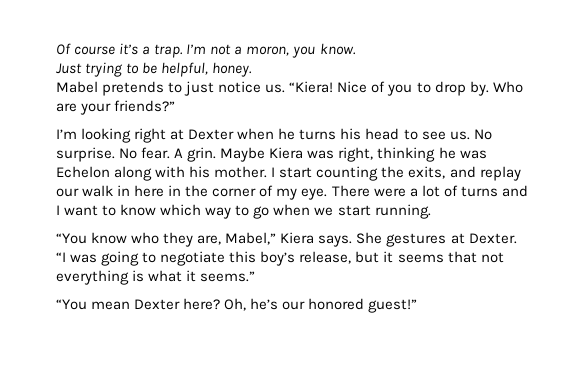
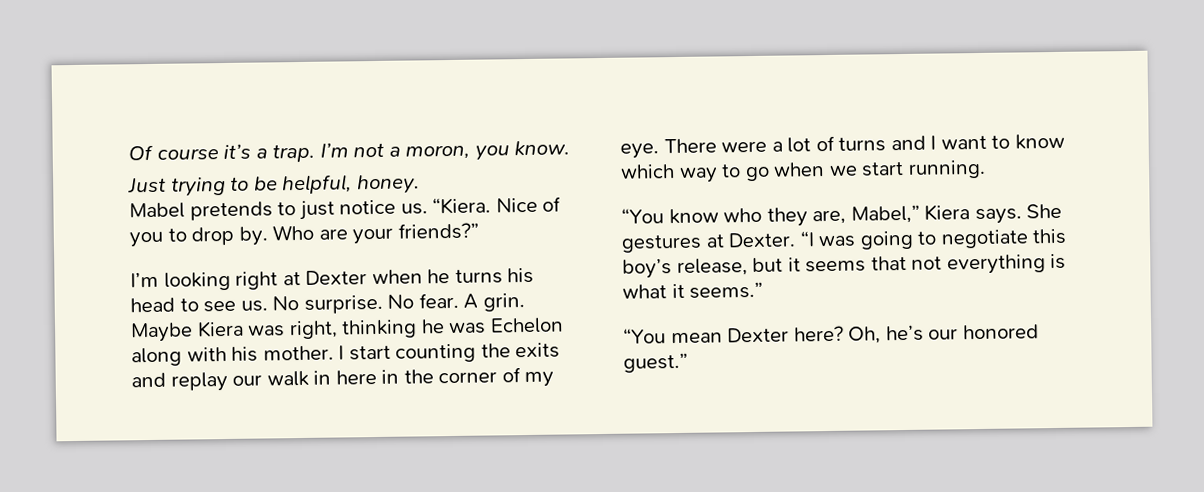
[289,81,334,93] “Kiera! -> [432,197,492,215] “Kiera.
[408,166,446,179] exits, -> [515,342,561,359] exits
[368,299,418,313] guest!” -> [623,352,688,373] guest.”

